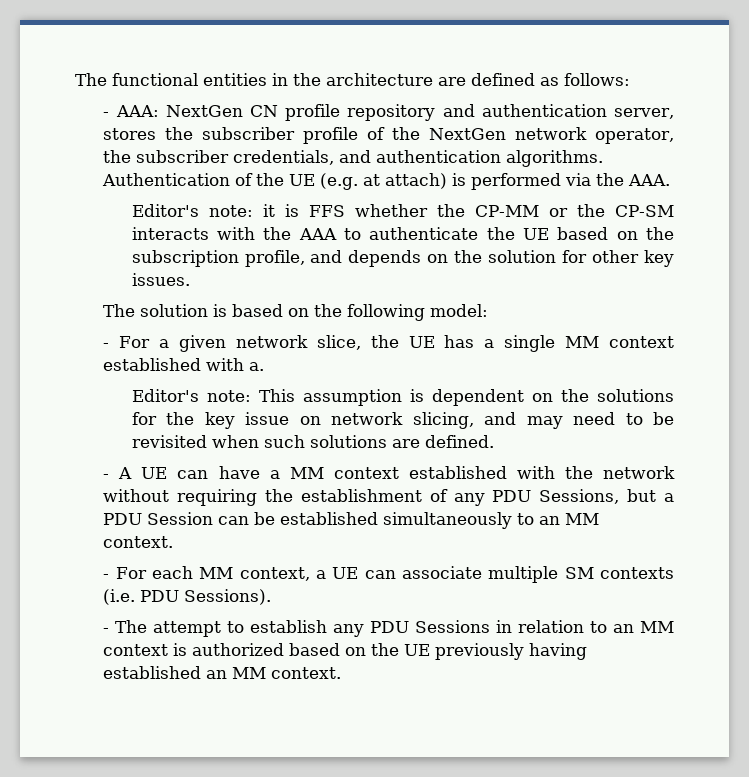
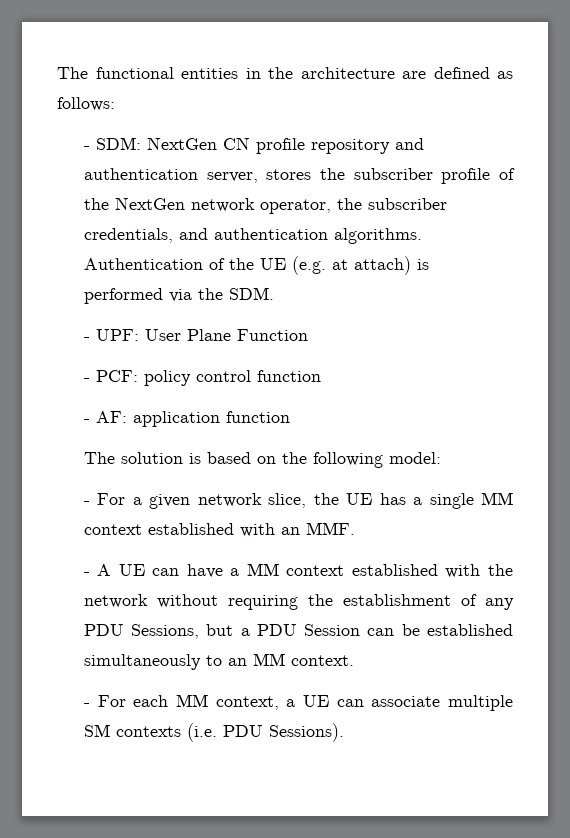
[115,105,159,117] AAA: -> [95,137,141,150] SDM:
[628,174,671,186] [131,204,675,217] [131,227,675,240] [131,250,674,267] [131,273,190,286] AAA. // Editor's note: it is FFS whether the CP-MM or the CP-SM interacts with the AAA to authenticate the UE based on the subscription profile, and depends on the solution for other key issues. -> [228,287,274,300] [83,329,308,341] [83,370,321,386] [83,411,290,427] SDM. // - UPF: User Plane Function // - PCF: policy control function // - AF: application function
[249,362,265,371] [131,389,675,406] [131,412,674,429] [131,435,494,448] a. // Editor's note: This assumption is dependent on the solutions for the key issue on network slicing, and may need to be revisited when such solutions are defined. -> [280,522,355,535] an MMF.
[103,620,675,637] [103,643,588,660] [103,666,342,679] // - The attempt to establish any PDU Sessions in relation to an MM context is authorized based on the UE previously having established an MM context. -> (344, 732) none

